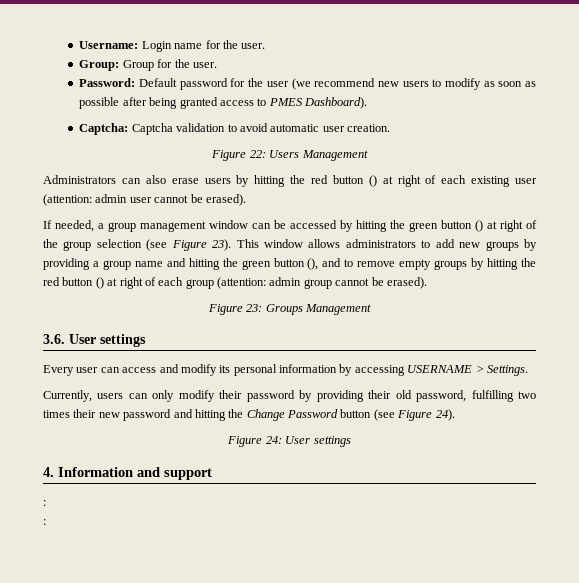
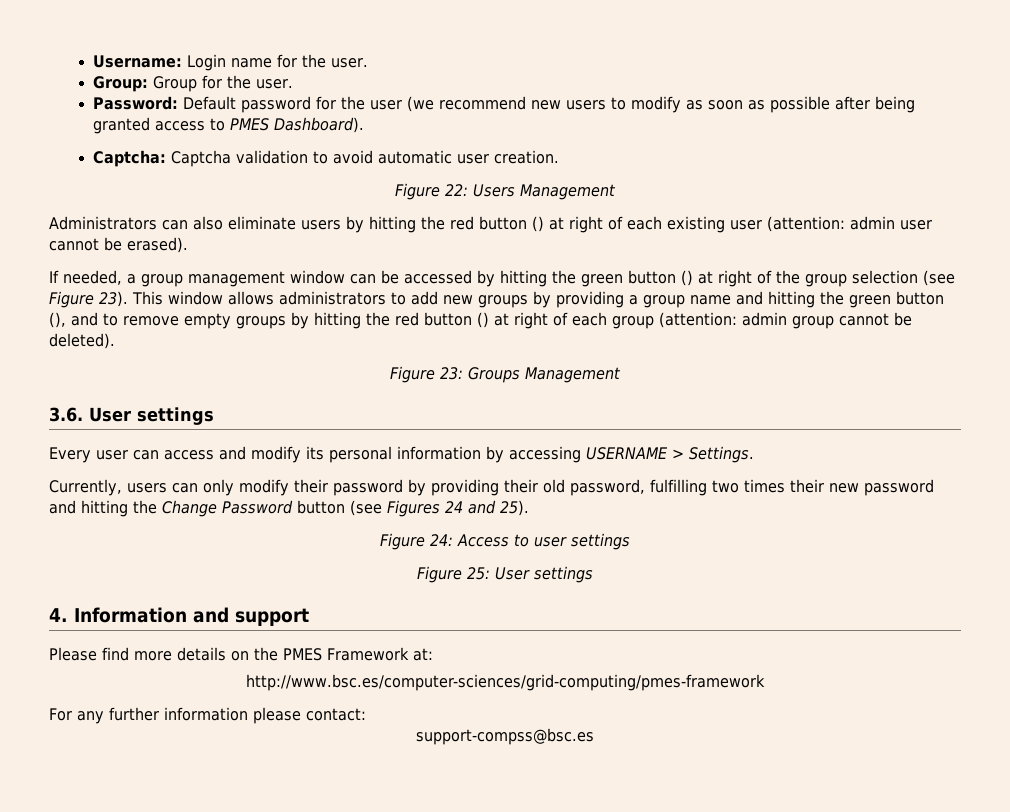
[171,178,199,184] erase -> [228,216,296,230] eliminate
[386,277,427,289] erased). -> [49,333,115,349] deleted).
[397,409,455,421] [227,436,282,447] Figure 24). // Figure 24: -> [387,500,529,517] [380,533,630,550] [417,566,490,583] Figures 24 and 25). // Figure 24: Access to user settings // Figure 25:
[43,500,46,506] [43,519,46,525] : // : -> [49,647,433,661] [245,674,766,691] [49,707,366,724] [416,728,594,745] Please find more details on the PMES Framework at: // http://www.bsc.es/computer-sciences/grid-computing/pmes-framework // For any further information please contact: // support-compss@bsc.es

